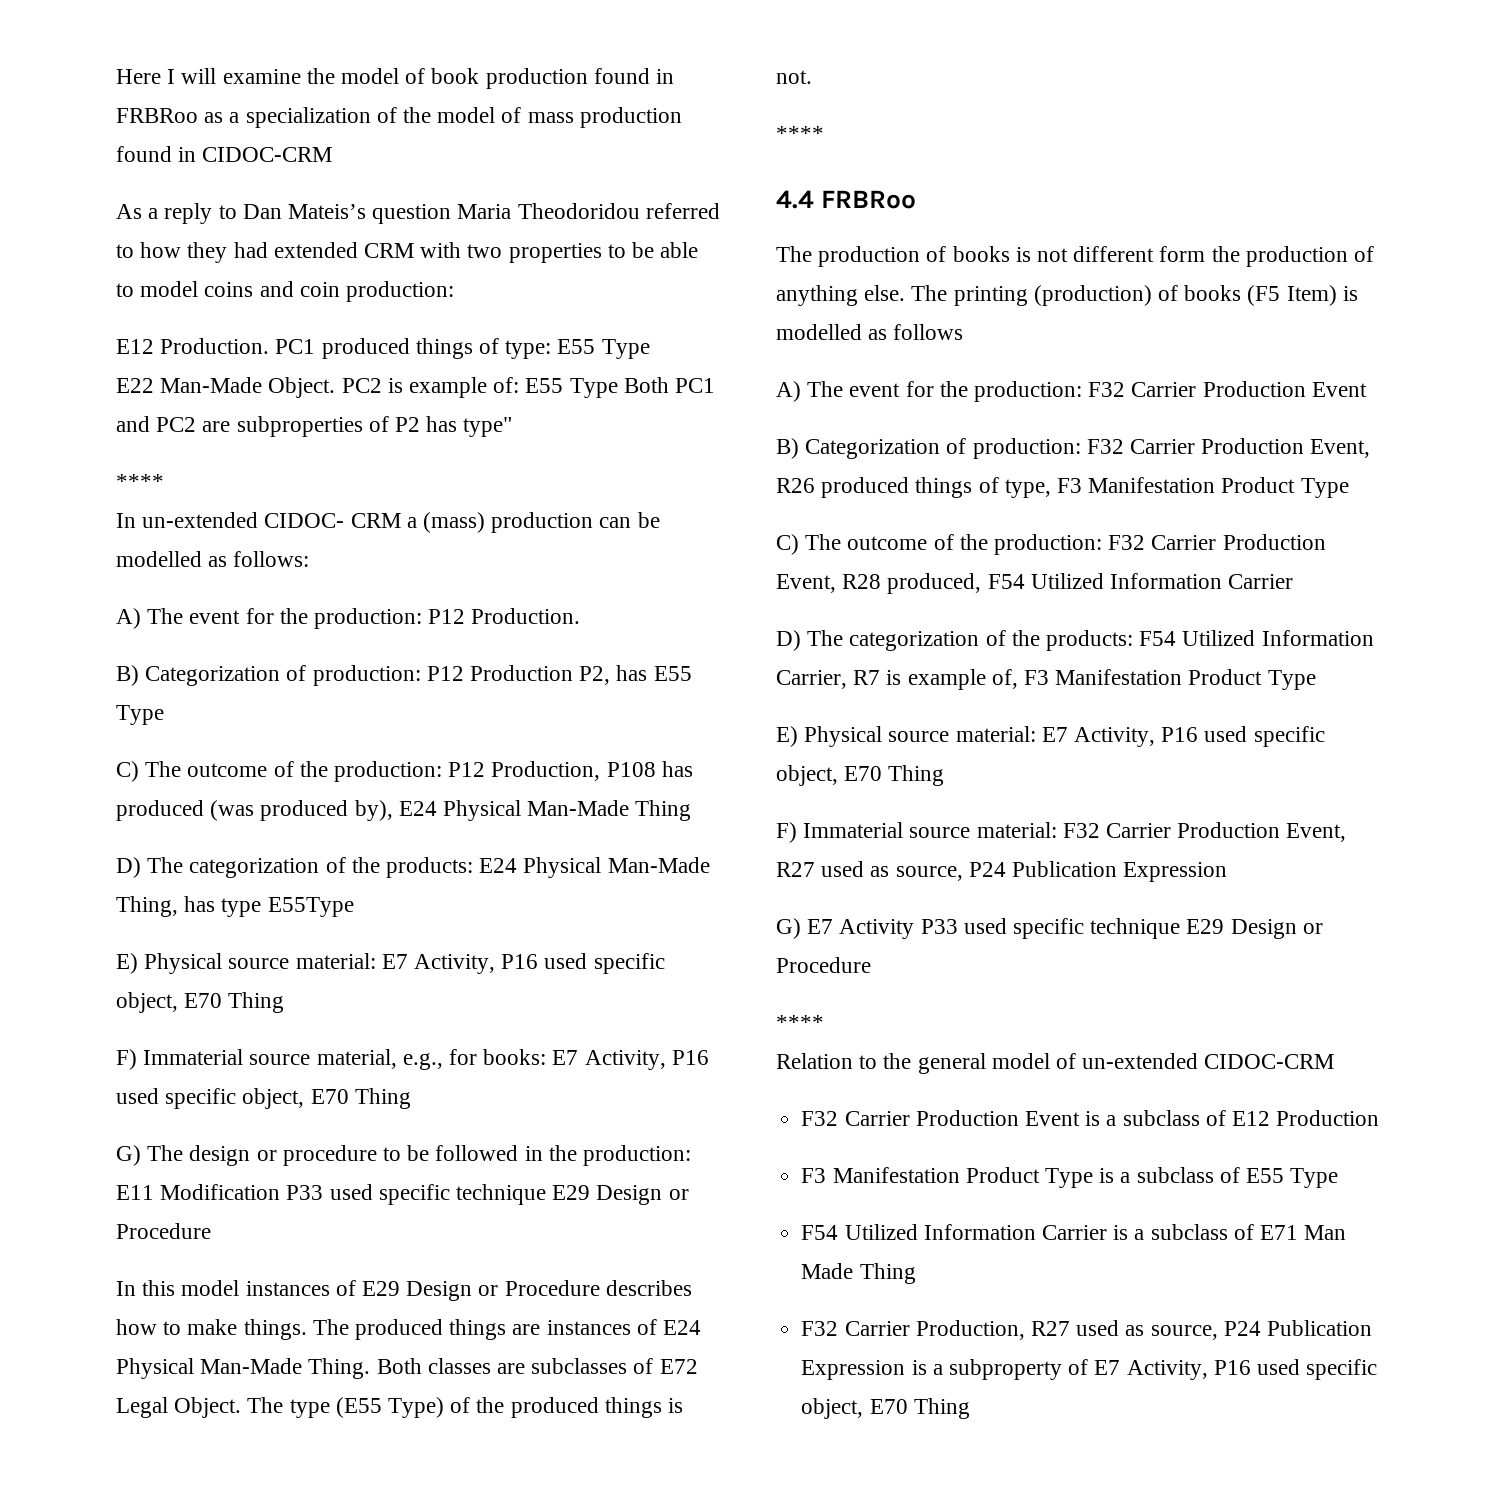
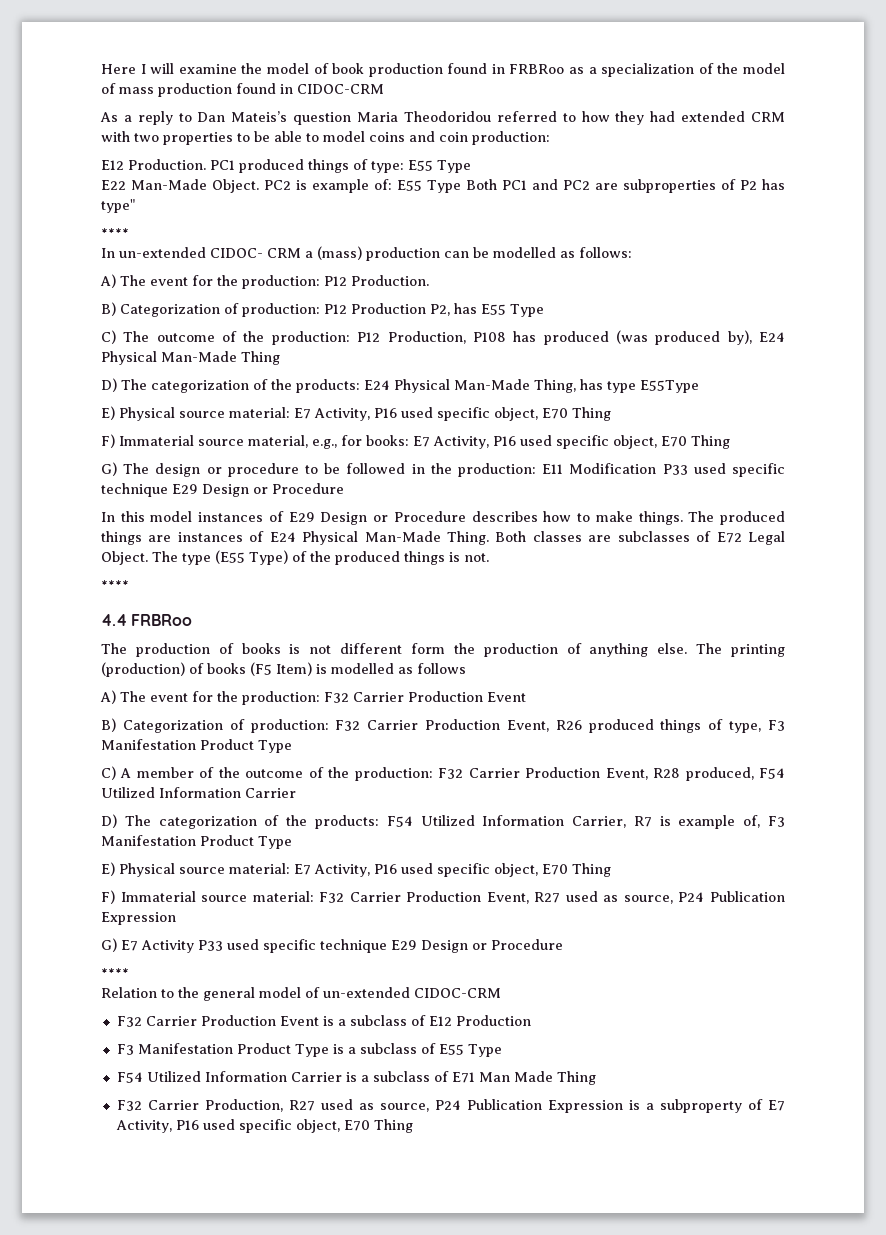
[805,534,842,550] The -> [120,767,240,778] A member of the

